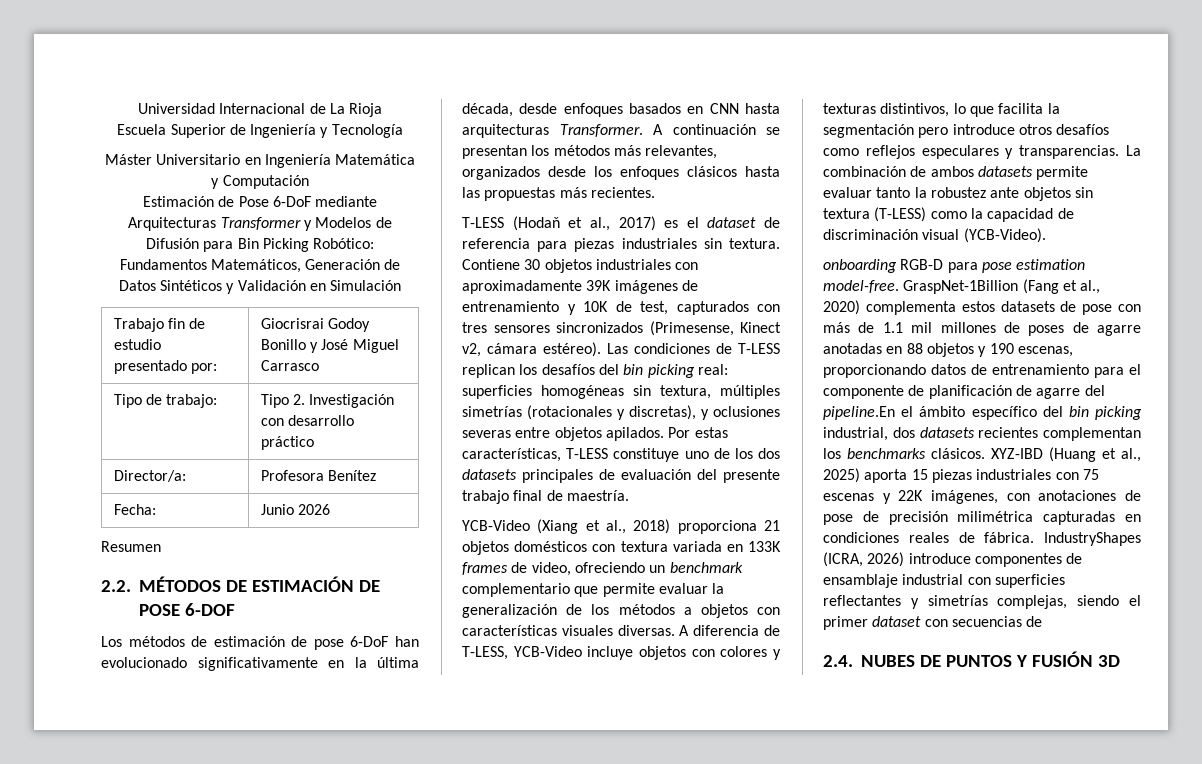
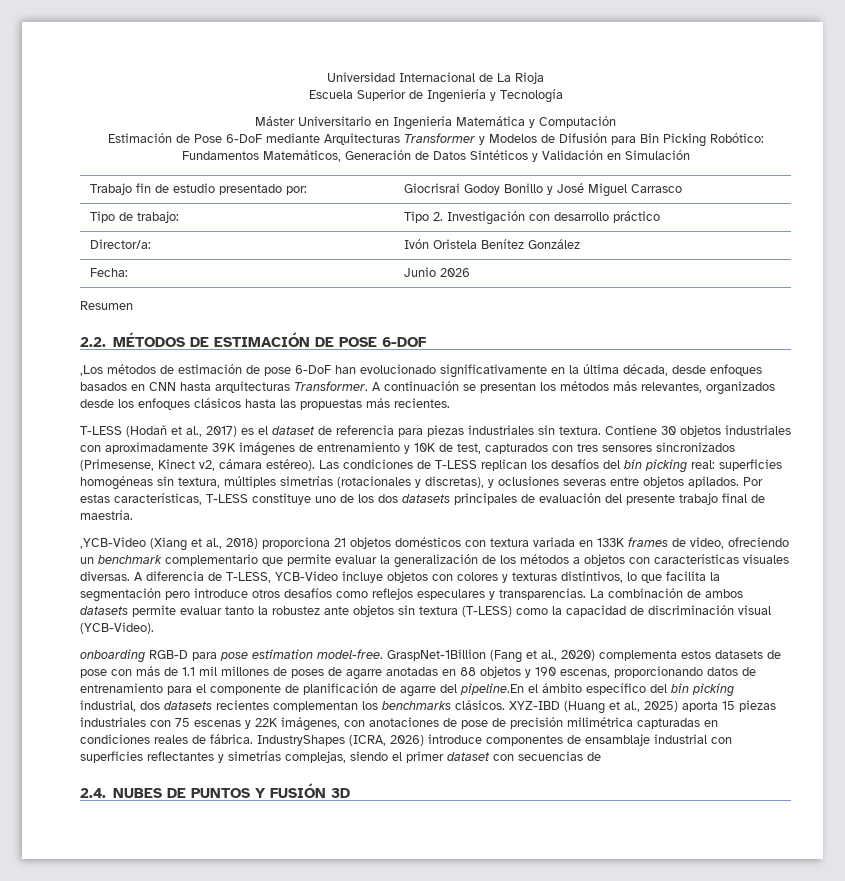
[260,470,324,481] Profesora -> [404,239,478,249] Ivón Oristela
(377, 475) none -> [528,239,581,249] González
[101,636,122,647] Los -> [80,365,103,376] ,Los
[462,520,530,531] YCB-Video -> [80,537,146,549] ,YCB-Video

